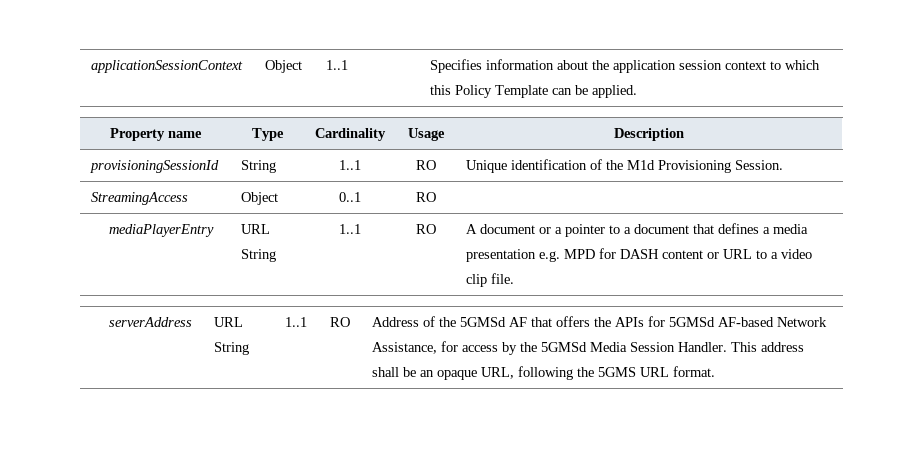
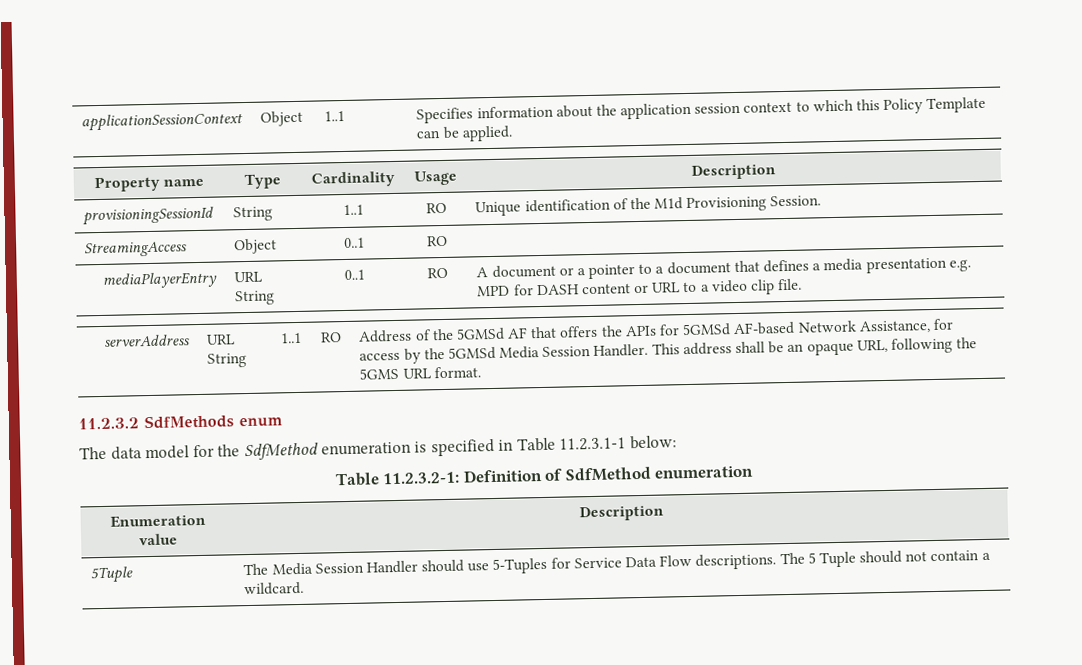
[339,224,361,234] 1..1 -> [344,269,365,280] 0..1
(716, 371) none -> [78,414,283,430] [79,435,678,461] [334,465,754,487] [109,513,206,528] [139,533,178,546] [578,505,664,522] [90,566,135,584] [243,550,991,576] [244,581,305,596] // 11.2.3.2 SdfMethods enum // The data model for the SdfMethod enumeration is specified in Table 11.2.3.1-1 below: // Table 11.2.3.2-1: Definition of SdfMethod enumeration // Enumeration value | Description // 5Tuple | The Media Session Handler should use 5-Tuples for Service Data Flow descriptions. The 5 Tuple should not contain a wildcard.

